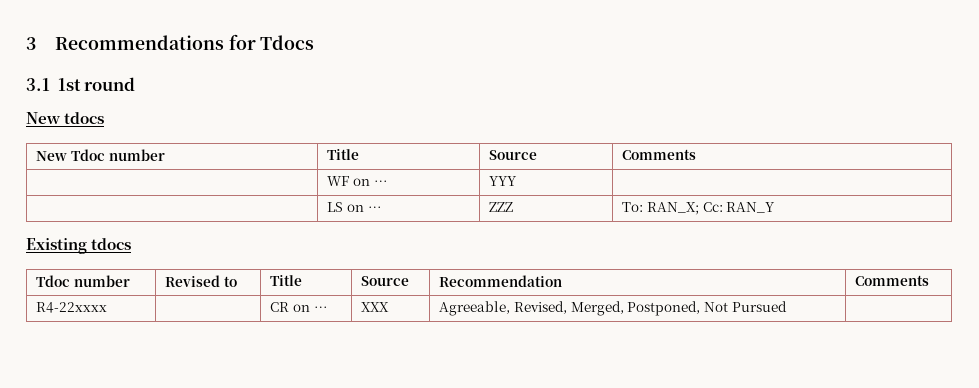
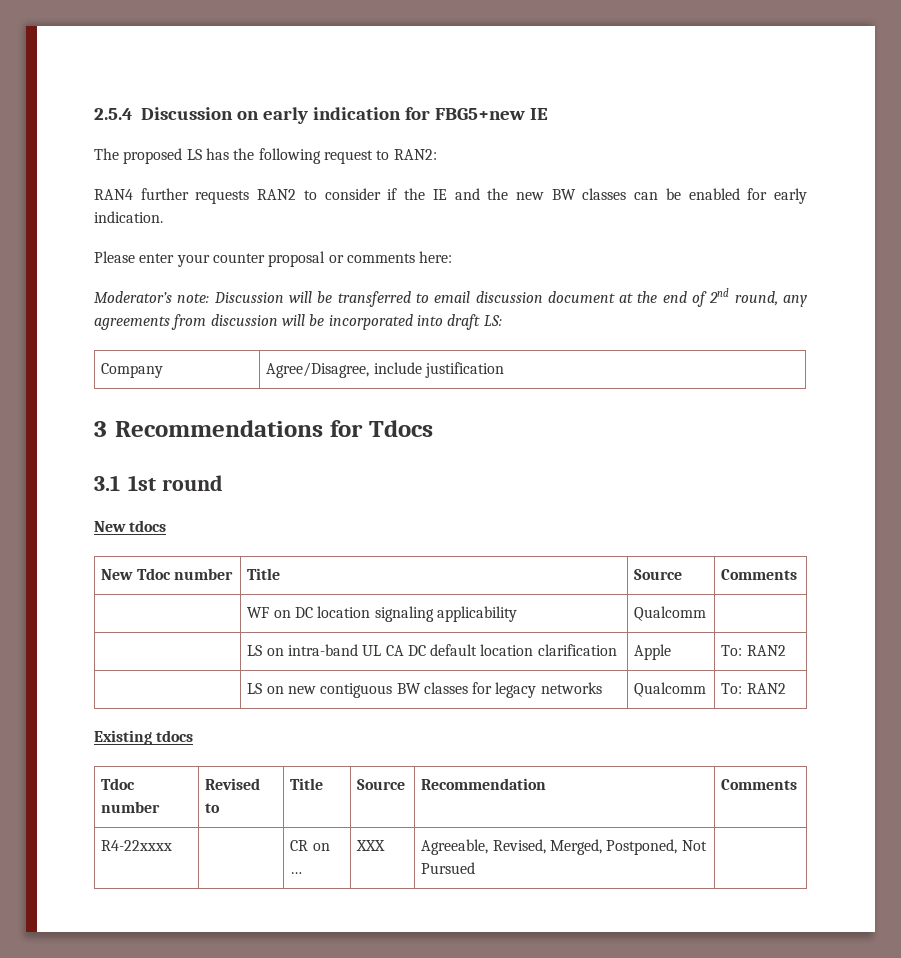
(26, 43) none -> [94,107,548,124] [94,148,437,164] [94,188,807,204] [94,211,163,223] [94,251,453,267] [94,288,807,307] [94,314,502,330] [101,363,164,378] [266,362,504,378] 2.5.4 Discussion on early indication for FBG5+new IE // The proposed LS has the following request to RAN2: // RAN4 further requests RAN2 to consider if the IE and the new BW classes can be enabled for early indication. // Please enter your counter proposal or comments here: // Moderator’s note: Discussion will be transferred to email discussion document at the end of 2nd round, any agreements from discussion will be incorporated into draft LS: // Company | Agree/Disagree, include justification //
[373,180,388,186] [489,176,518,186] [327,202,382,212] [489,202,514,212] [622,202,776,215] … | YYY | // | LS on … | ZZZ | To: RAN_X; Cc: RAN_Y -> [294,606,517,622] [634,606,707,621] [247,644,617,656] [634,644,672,660] [721,645,786,656] [247,682,602,698] [634,682,707,697] [721,683,786,694] DC location signaling applicability | Qualcomm | // | LS on intra-band UL CA DC default location clarification | Apple | To: RAN2 // | LS on new contiguous BW classes for legacy networks | Qualcomm | To: RAN2

